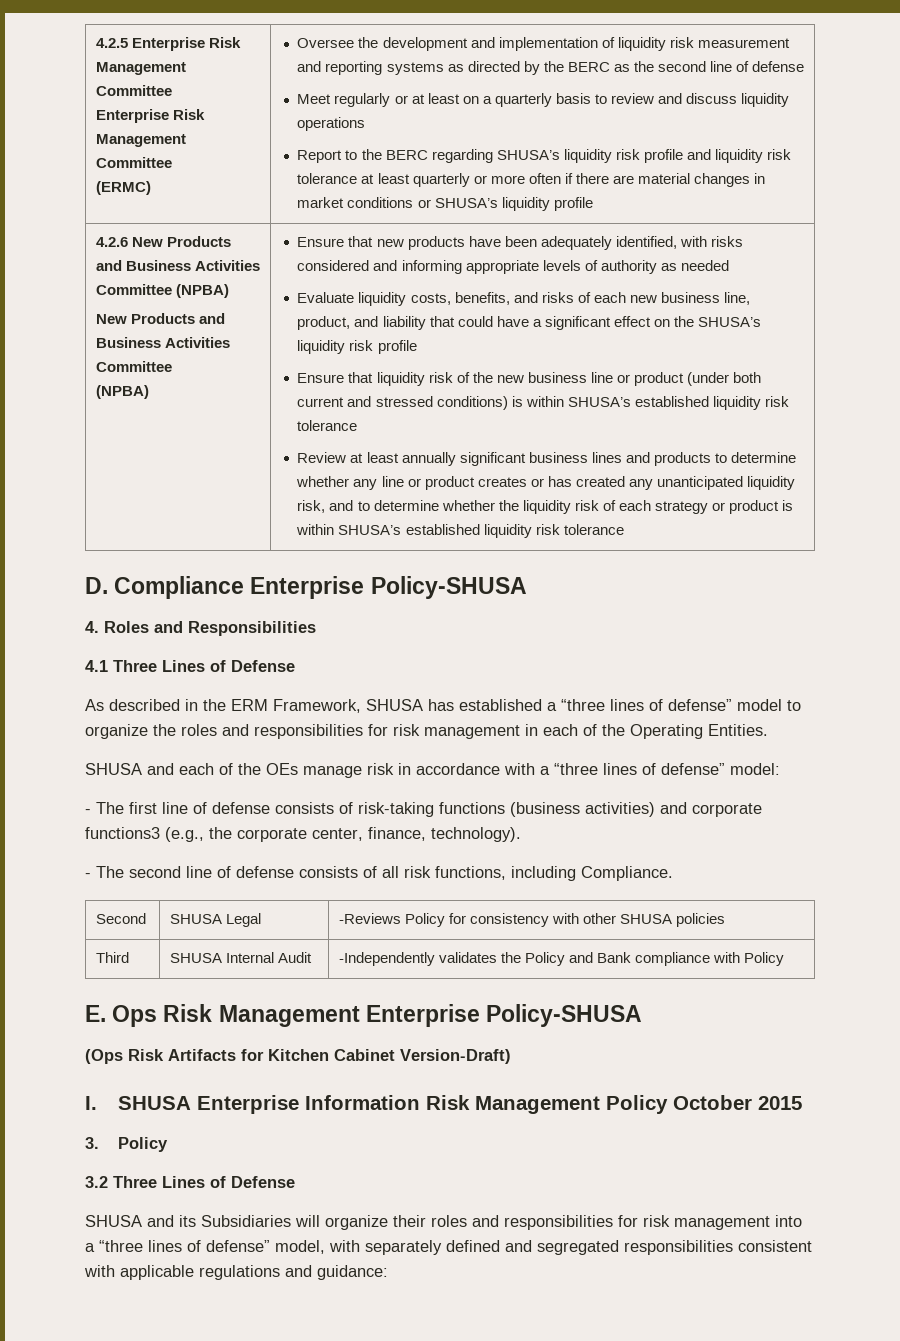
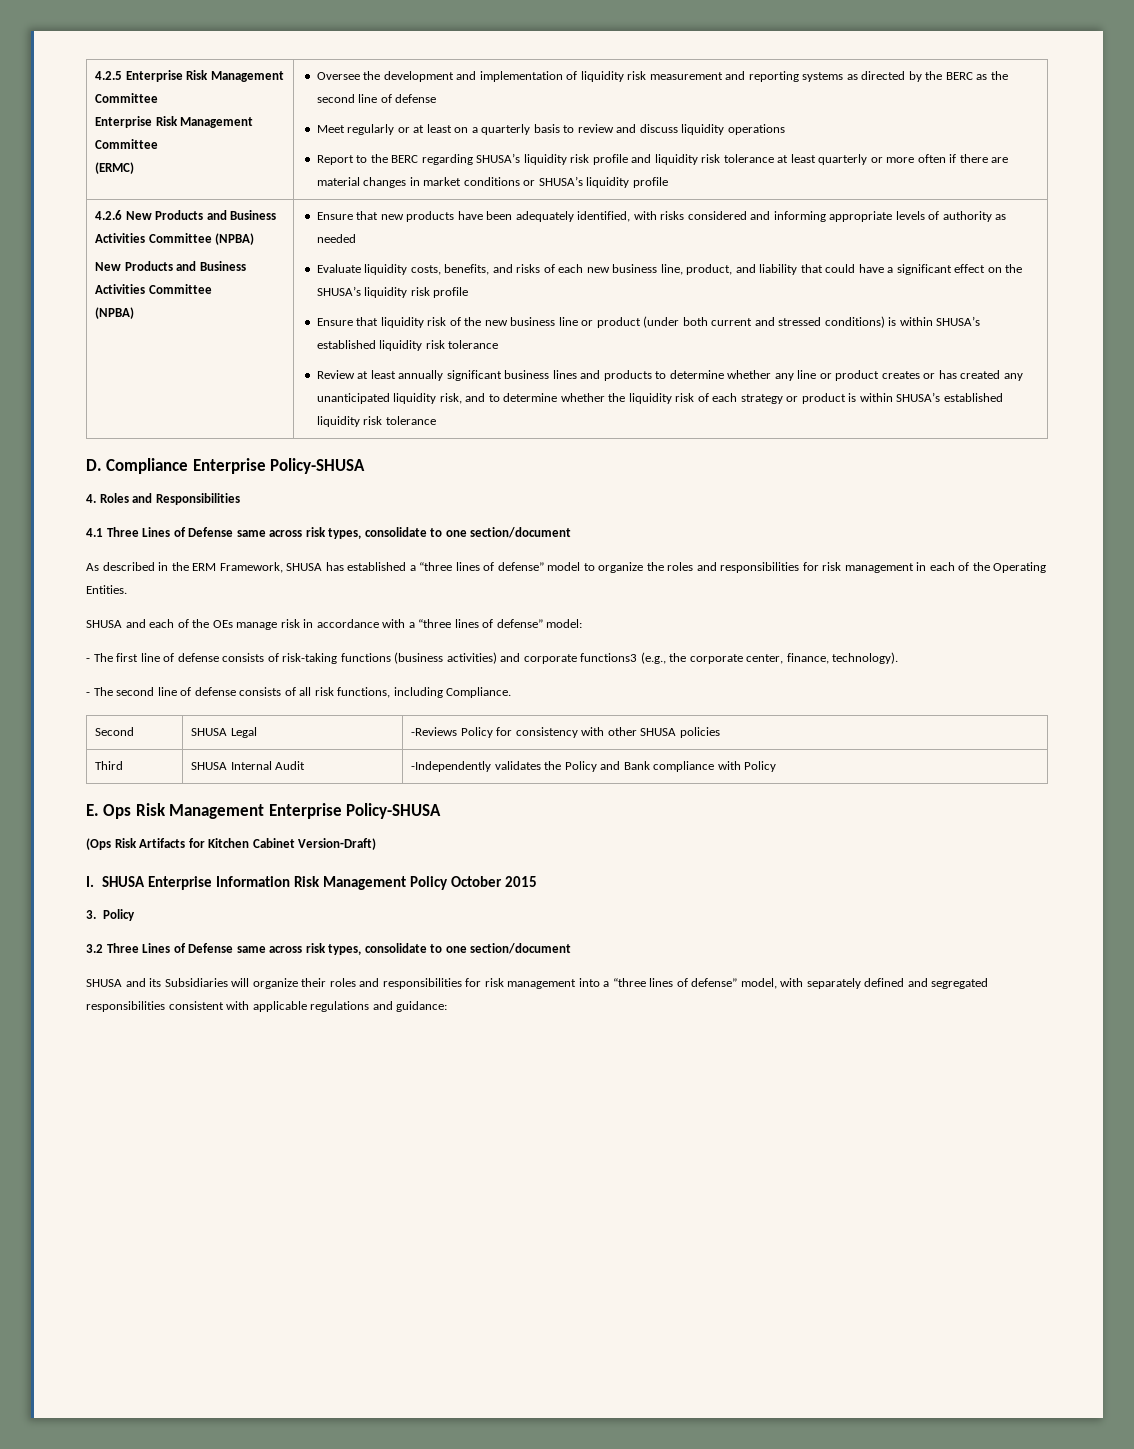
(295, 666) none -> [236,527,572,539] same across risk types, consolidate to one section/document
(295, 1182) none -> [236,943,572,955] same across risk types, consolidate to one section/document

